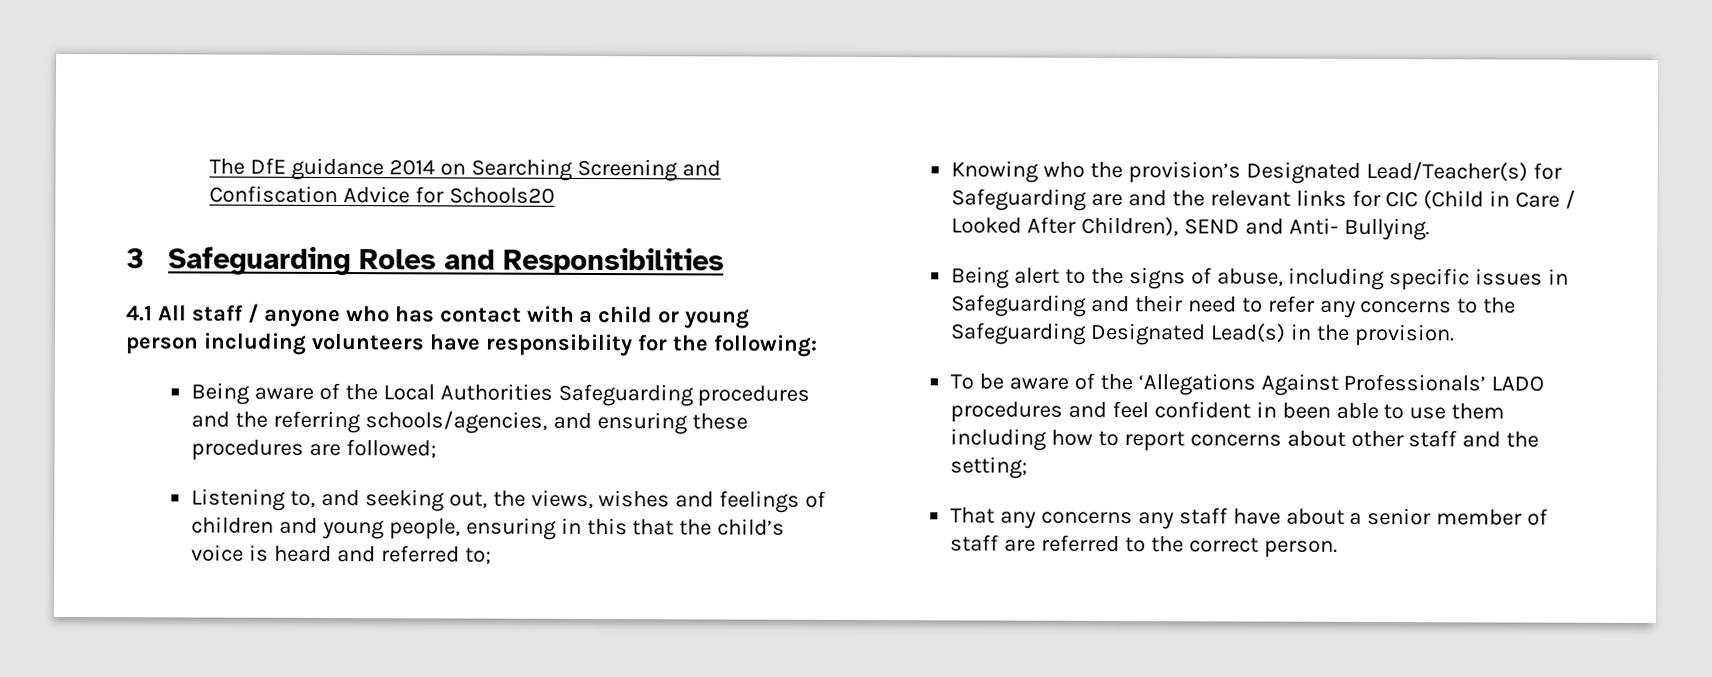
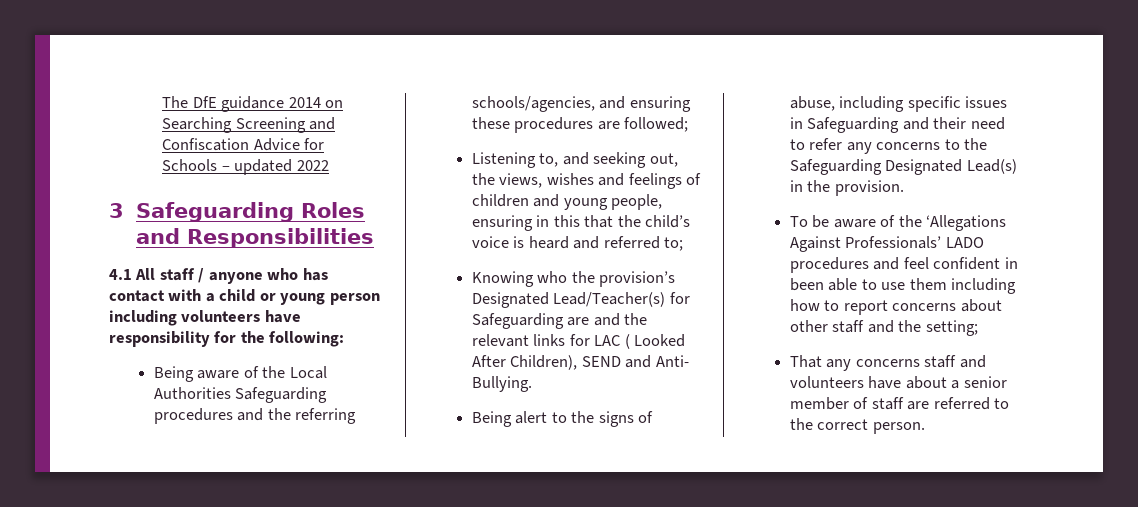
[449,187,556,204] Schools20 -> [162,159,329,175] Schools – updated 2022
[1385,189,1577,210] CIC (Child in Care / -> [594,334,630,349] LAC (
[1137,507,1228,530] any staff -> [924,355,986,368] [789,376,864,388] staff and volunteers

